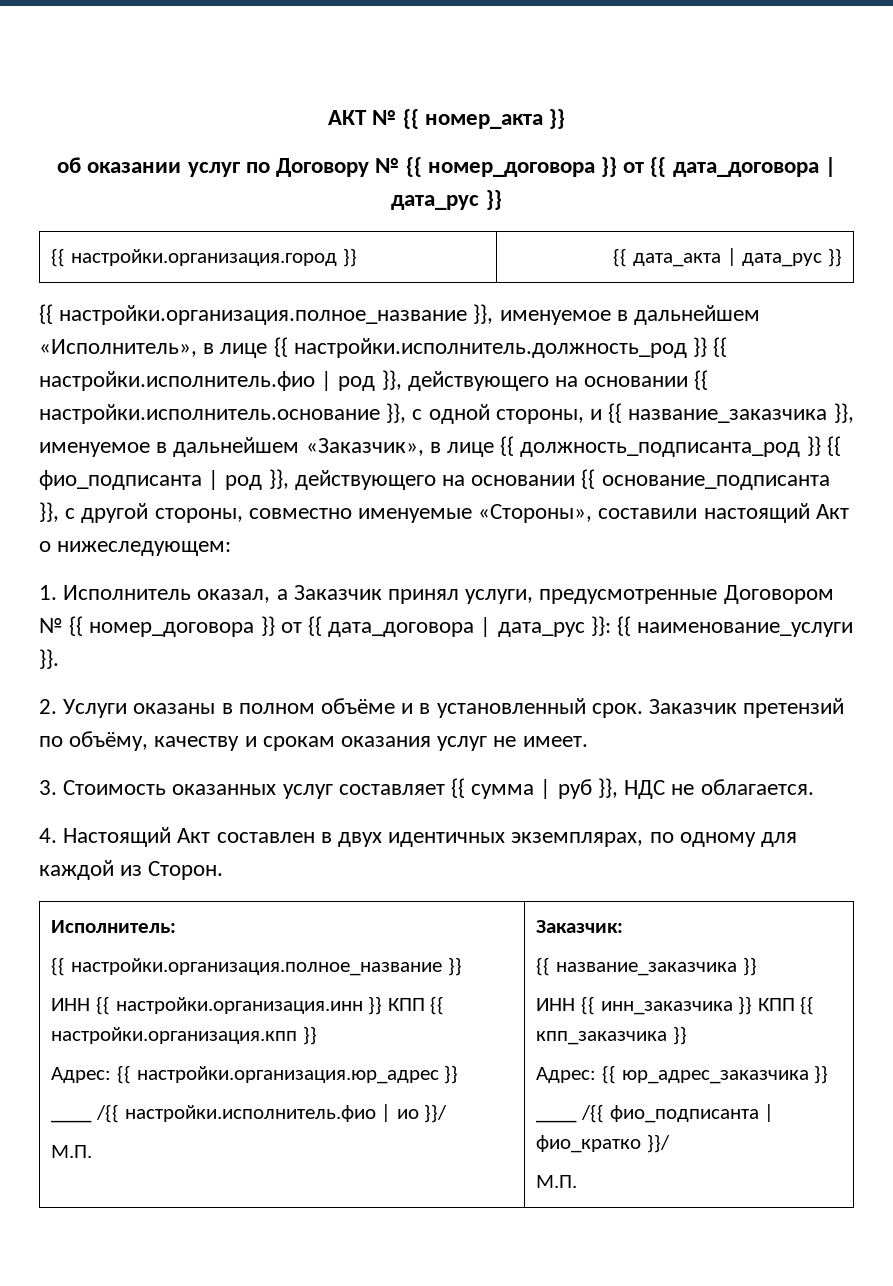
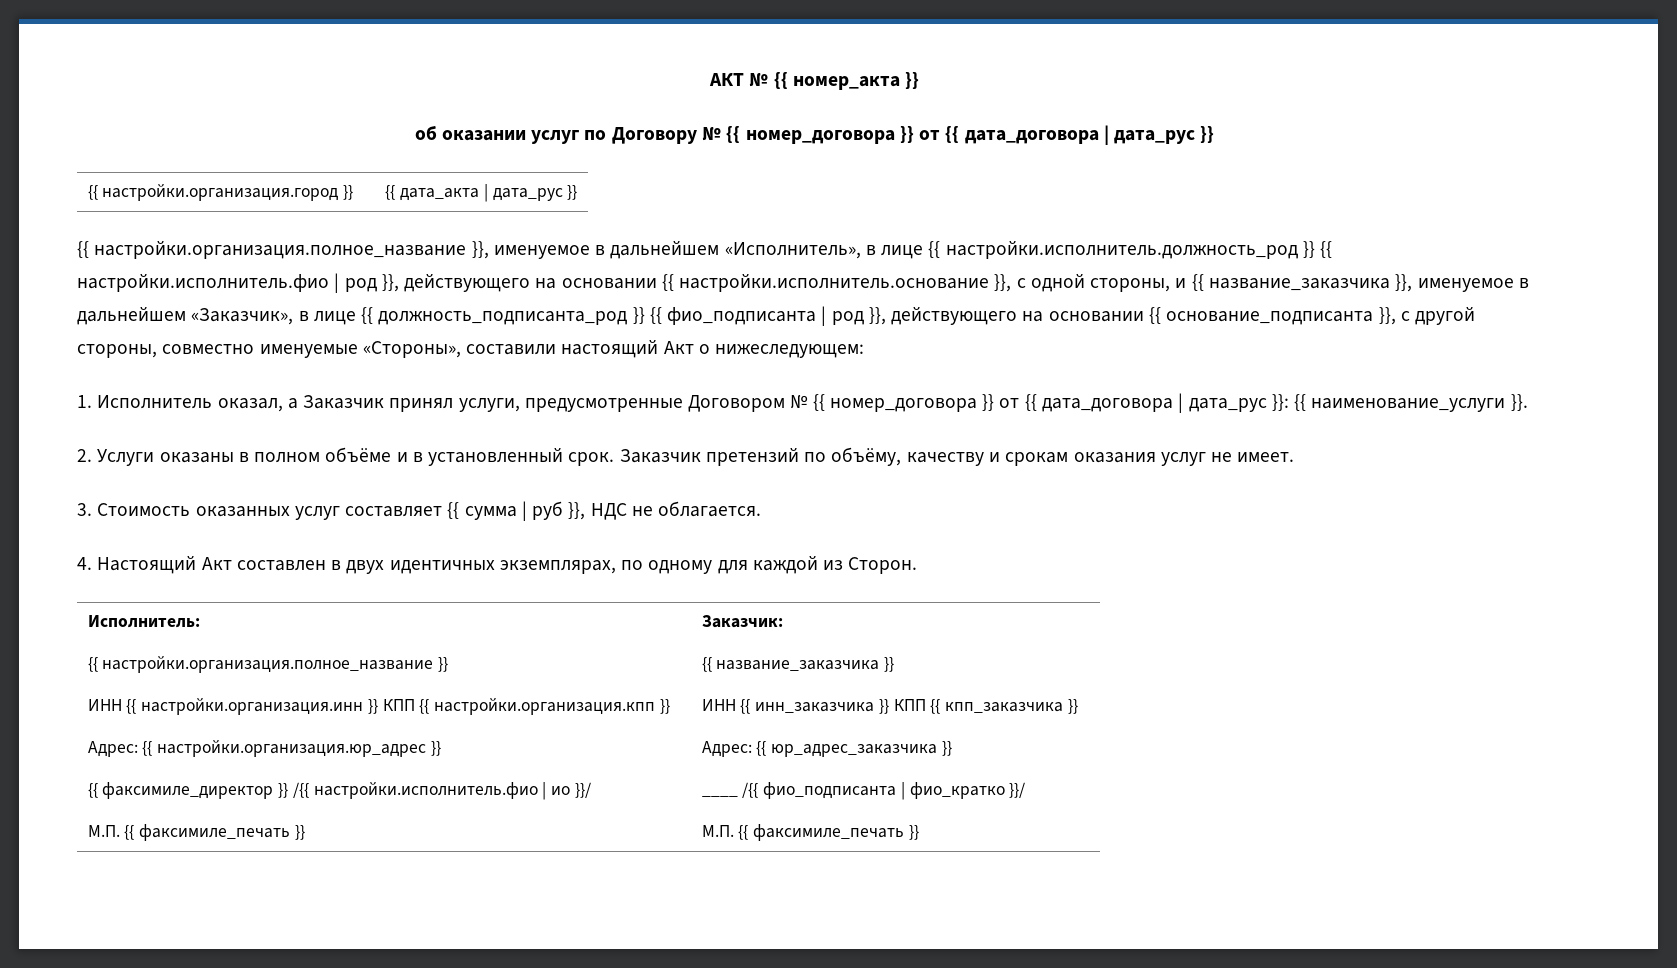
[51,1119,93,1123] ____ -> [87,782,289,799] {{ факсимиле_директор }}
(93, 1151) none -> [124,824,305,841] {{ факсимиле_печать }}
(578, 1181) none -> [738,824,919,841] {{ факсимиле_печать }}

